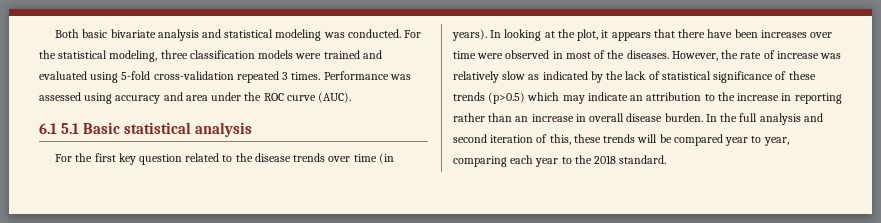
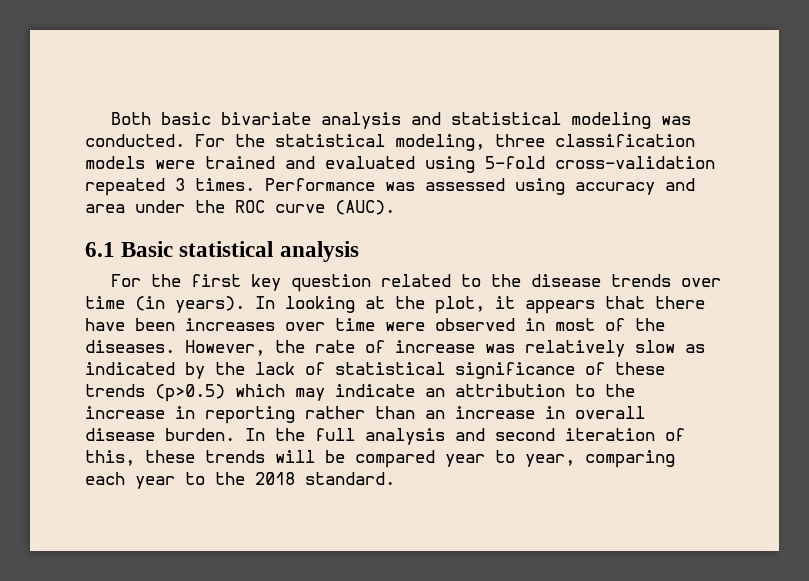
[61,123,80,134] 5.1 -> (115, 249) none

